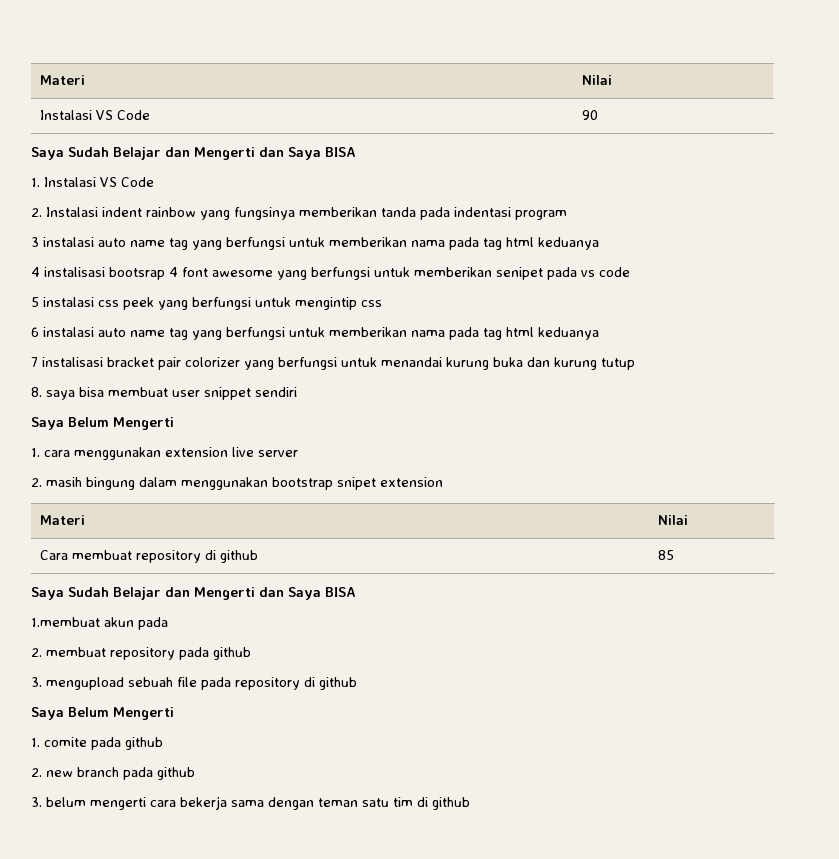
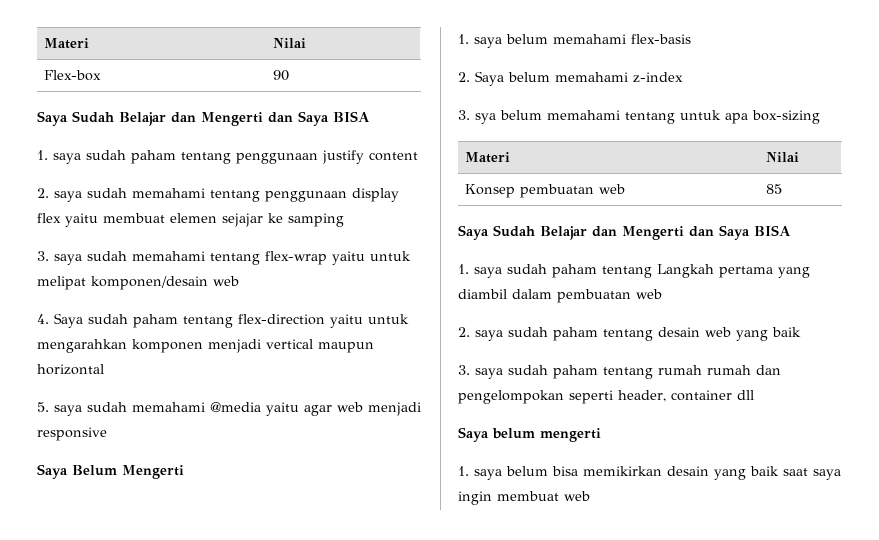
[39,75,85,85] [581,75,612,85] [39,110,150,120] Materi | Nilai // Instalasi VS Code -> [43,38,89,49] [272,38,306,48] [43,70,101,81] Materi | Nilai // Flex-box
[44,177,154,187] [31,207,567,220] [31,237,599,250] [31,267,630,280] [31,297,382,310] [31,327,599,340] [31,357,635,370] [31,387,297,400] [31,417,174,430] [31,447,298,460] [31,477,443,490] [39,515,85,525] [657,515,688,525] [39,550,258,563] Instalasi VS Code // 2. Instalasi indent rainbow yang fungsinya memberikan tanda pada indentasi program // 3 instalasi auto name tag yang berfungsi untuk memberikan nama pada tag html keduanya // 4 instalisasi bootsrap 4 font awesome yang berfungsi untuk memberikan senipet pada vs code // 5 instalasi css peek yang berfungsi untuk mengintip css // 6 instalasi auto name tag yang berfungsi untuk memberikan nama pada tag html keduanya // 7 instalisasi bracket pair colorizer yang berfungsi untuk menandai kurung buka dan kurung tutup // 8. saya bisa membuat user snippet sendiri // Saya Belum Mengerti // 1. cara menggunakan extension live server // 2. masih bingung dalam menggunakan bootstrap snipet extension // Materi | Nilai // Cara membuat repository di github -> [53,150,418,164] [37,188,399,202] [37,213,344,227] [37,251,411,265] [37,276,239,290] [37,313,409,328] [37,339,374,353] [37,364,104,375] [37,402,421,416] [37,427,107,441] [37,464,184,479] [458,34,691,48] [458,71,683,86] [458,110,820,124] [464,152,510,163] [765,152,799,162] [464,184,625,198] saya sudah paham tentang penggunaan justify content // 2. saya sudah memahami tentang penggunaan display flex yaitu membuat elemen sejajar ke samping // 3. saya sudah memahami tentang flex-wrap yaitu untuk melipat komponen/desain web // 4. Saya sudah paham tentang flex-direction yaitu untuk mengarahkan komponen menjadi vertical maupun horizontal // 5. saya sudah memahami @media yaitu agar web menjadi responsive // Saya Belum Mengerti // 1. saya belum memahami flex-basis // 2. Saya belum memahami z-index // 3. sya belum memahami tentang untuk apa box-sizing // Materi | Nilai // Konsep pembuatan web
[31,617,168,630] [31,647,251,660] [31,677,357,690] [31,707,174,720] [31,737,163,750] [31,767,195,780] [31,796,470,810] 1.membuat akun pada // 2. membuat repository pada github // 3. mengupload sebuah file pada repository di github // Saya Belum Mengerti // 1. comite pada github // 2. new branch pada github // 3. belum mengerti cara bekerja sama dengan teman satu tim di github -> [458,264,810,278] [458,289,662,303] [458,327,801,341] [458,365,781,379] [458,390,754,404] [458,427,601,442] [458,466,841,480] [458,491,590,505] 1. saya sudah paham tentang Langkah pertama yang diambil dalam pembuatan web // 2. saya sudah paham tentang desain web yang baik // 3. saya sudah paham tentang rumah rumah dan pengelompokan seperti header, container dll // Saya belum mengerti // 1. saya belum bisa memikirkan desain yang baik saat saya ingin membuat web

